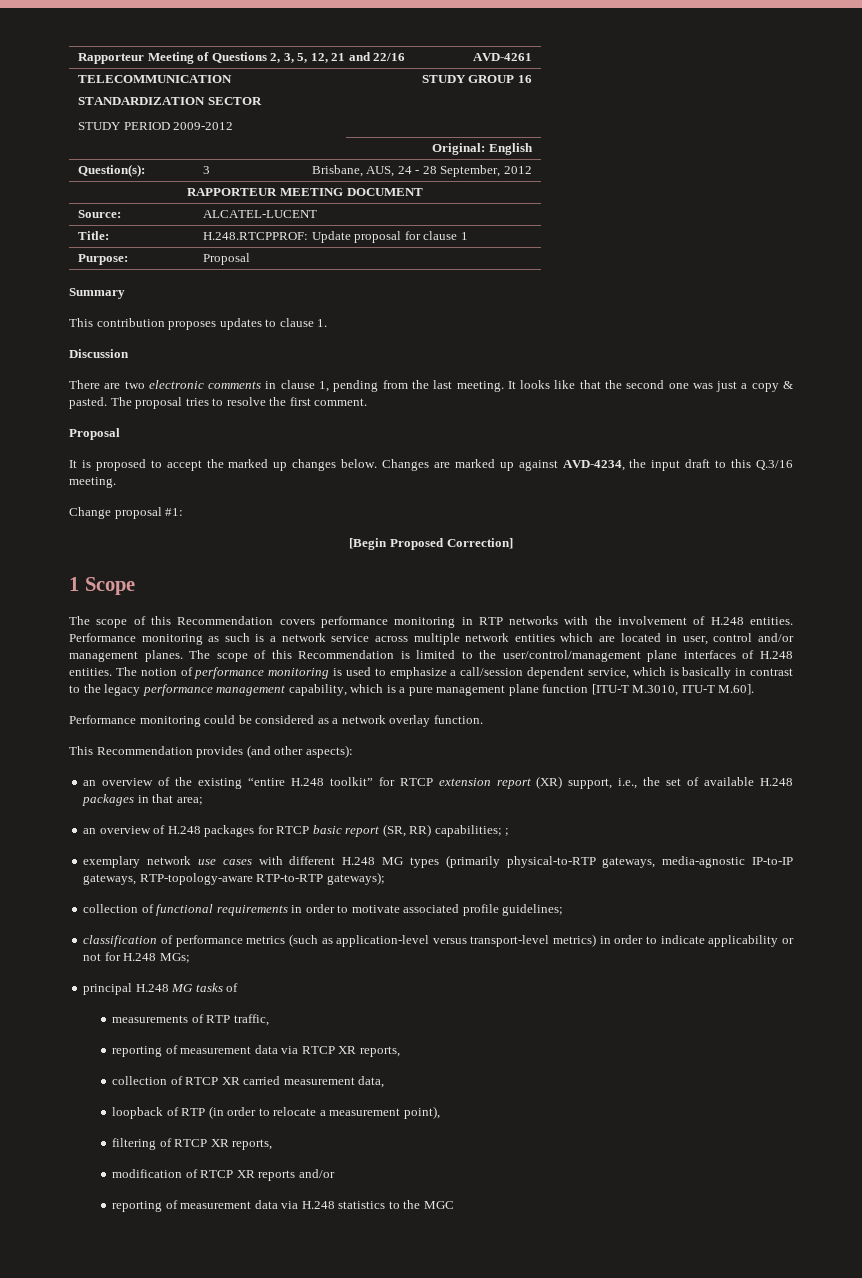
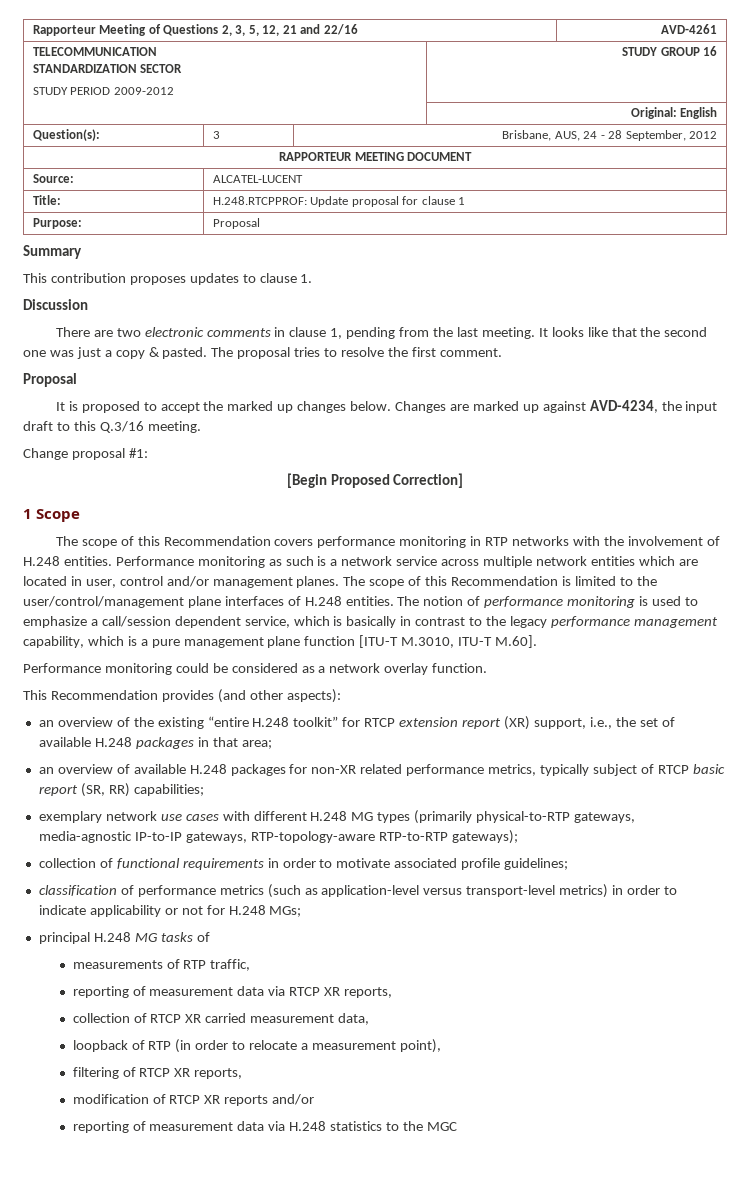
(166, 829) none -> [133,764,186,774] available
(274, 829) none -> [311,764,654,776] non-XR related performance metrics, typically subject of
[505,828,510,836] ; -> (204, 790) none

